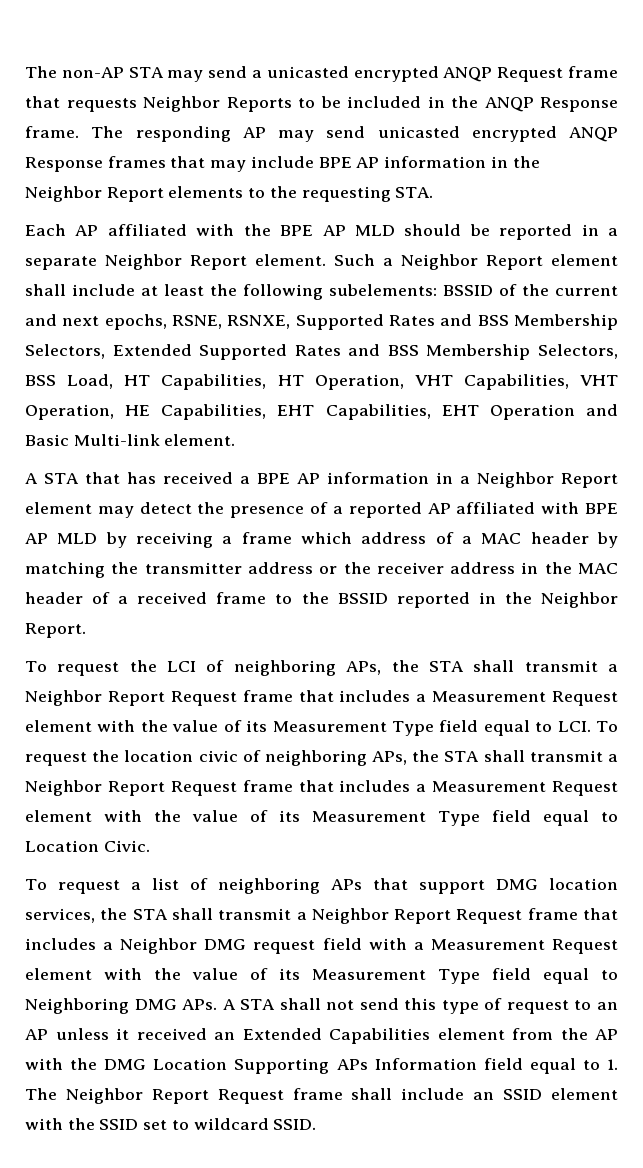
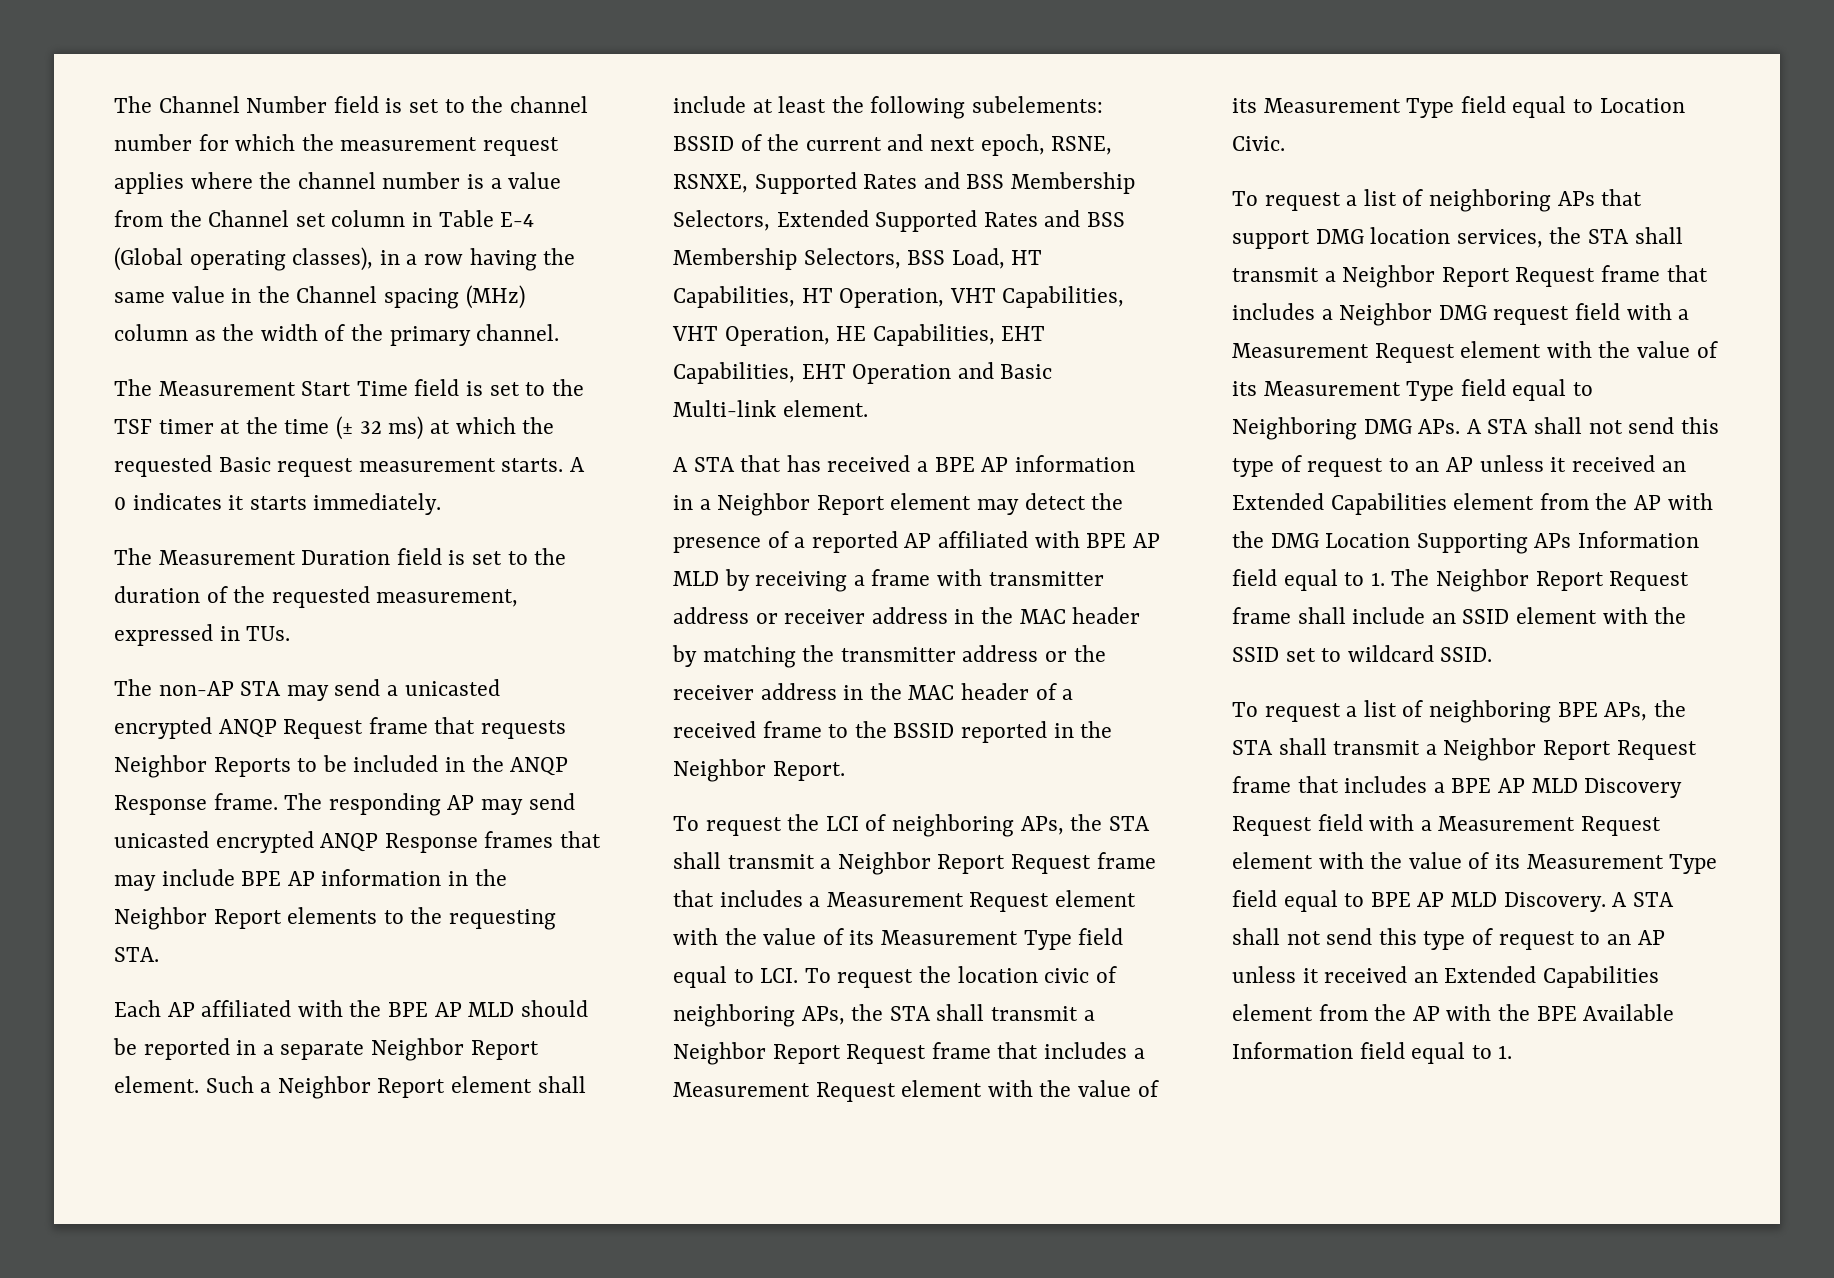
[25,66,57,78] The -> [114,96,588,113] [114,134,560,156] [114,172,562,194] [114,210,535,227] [114,247,576,271] [114,285,525,309] [114,324,560,346] [114,379,584,396] [114,416,555,440] [114,455,586,477] [114,493,442,515] [114,548,567,565] [114,586,519,608] [114,624,291,646] [114,679,152,696] The Channel Number field is set to the channel number for which the measurement request applies where the channel number is a value from the Channel set column in Table E-4 (Global operating classes), in a row having the same value in the Channel spacing (MHz) column as the width of the primary channel. // The Measurement Start Time field is set to the TSF timer at the time (± 32 ms) at which the requested Basic request measurement starts. A 0 indicates it starts immediately. // The Measurement Duration field is set to the duration of the requested measurement, expressed in TUs. // The
[104,314,167,330] epochs, -> [980,134,1045,156] epoch,
[301,532,472,544] which address of a -> [937,569,1104,586] [673,607,1014,624] with transmitter address or receiver address in the
(317, 1124) none -> [1232,700,1686,723] [1232,738,1697,761] [1232,776,1683,798] [1232,814,1662,836] [1232,852,1718,874] [1232,890,1674,912] [1232,928,1665,950] [1232,966,1660,988] [1232,1004,1675,1021] [1232,1042,1513,1064] // To request a list of neighboring BPE APs, the STA shall transmit a Neighbor Report Request frame that includes a BPE AP MLD Discovery Request field with a Measurement Request element with the value of its Measurement Type field equal to BPE AP MLD Discovery. A STA shall not send this type of request to an AP unless it received an Extended Capabilities element from the AP with the BPE Available Information field equal to 1.

